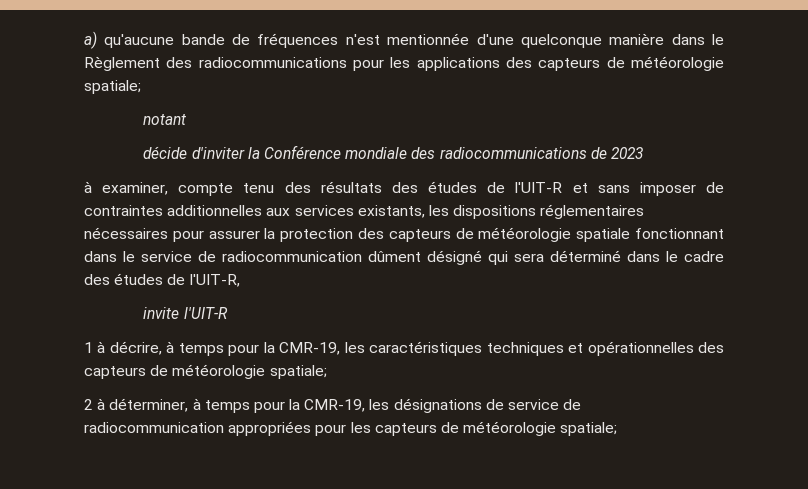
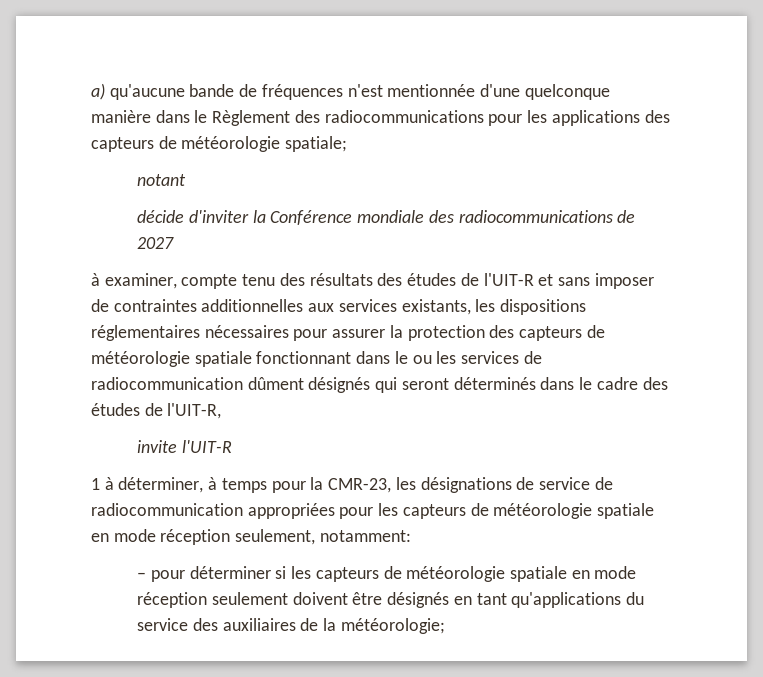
[610,147,643,159] 2023 -> [137,237,175,249] 2027
[141,250,621,265] service de radiocommunication dûment désigné qui sera déterminé -> [412,351,542,364] [91,377,536,393] ou les services de radiocommunication dûment désignés qui seront déterminés
[109,341,724,356] [84,364,327,379] [84,398,106,410] décrire, à temps pour la CMR-19, les caractéristiques techniques et opérationnelles des capteurs de météorologie spatiale; // 2 à -> (114, 483) none
[304,399,366,412] CMR-19, -> [328,478,392,493] CMR-23,
[560,422,618,436] spatiale; -> [597,503,655,519] [91,529,411,545] [137,566,637,582] [137,592,645,608] [137,618,445,634] spatiale en mode réception seulement, notamment: // – pour déterminer si les capteurs de météorologie spatiale en mode réception seulement doivent être désignés en tant qu'applications du service des auxiliaires de la météorologie;

